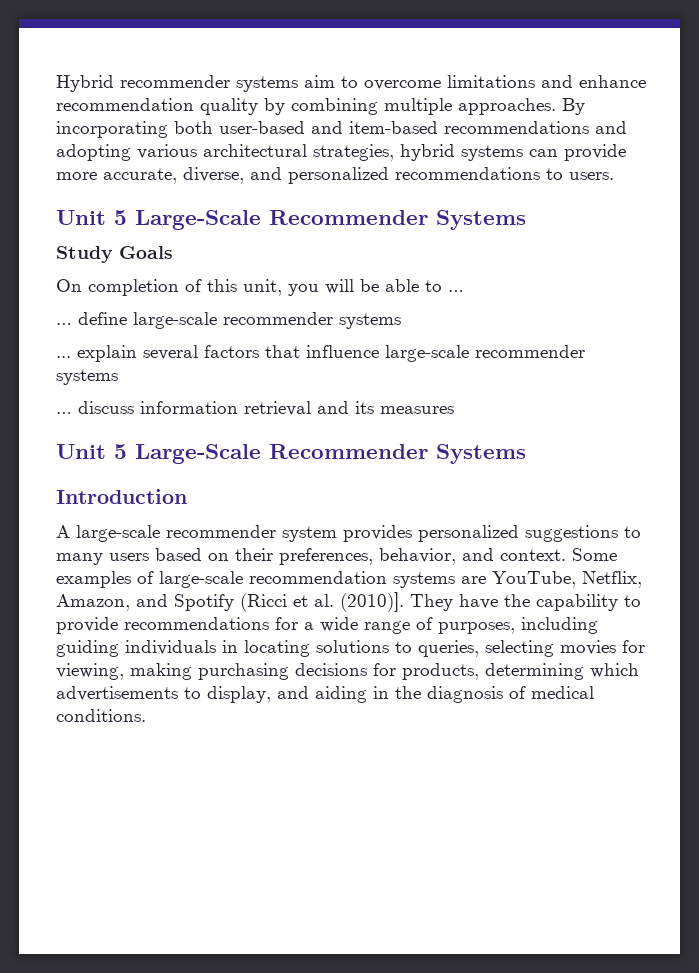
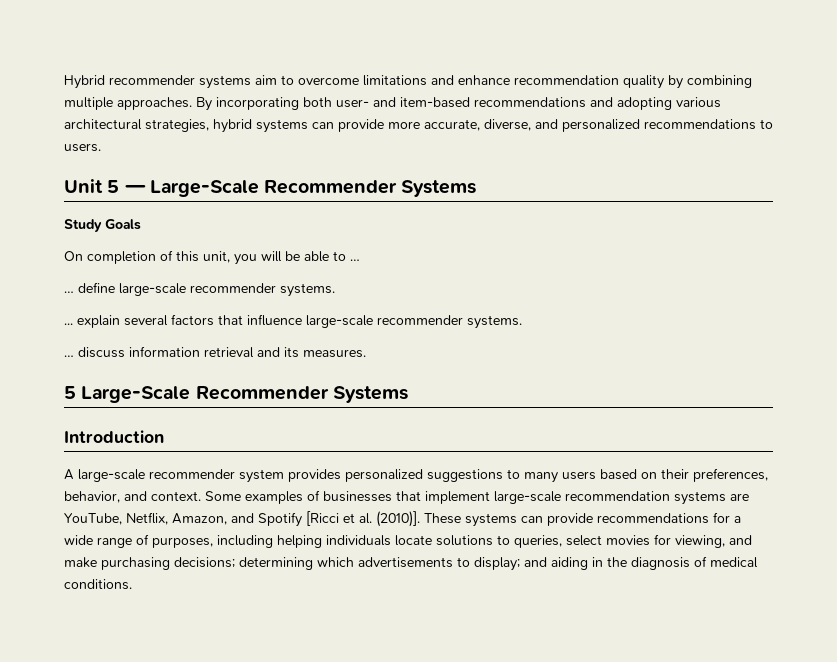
[219,121,305,134] user-based -> [336,99,369,108] user-
(127, 217) none -> [124,185,146,193] —
[339,313,401,329] systems -> [280,283,335,297] systems.
[56,369,118,385] systems -> [467,315,522,329] systems.
[380,406,454,414] [56,444,106,459] measures // Unit -> [303,349,366,358] measures. //
(154, 577) none -> [323,491,490,504] businesses that implement
[240,593,287,612] (Ricci -> [306,511,339,526] [Ricci
[410,594,641,611] They have the capability to -> [424,513,543,527] These systems can
[56,640,310,657] guiding individuals in locating -> [277,535,432,548] helping individuals locate
[485,640,554,657] selecting -> [566,535,602,546] select
[130,663,479,680] making purchasing decisions for products, -> [729,535,752,545] [64,557,235,570] and make purchasing decisions;
[207,686,271,703] display, -> [474,557,520,571] display;

